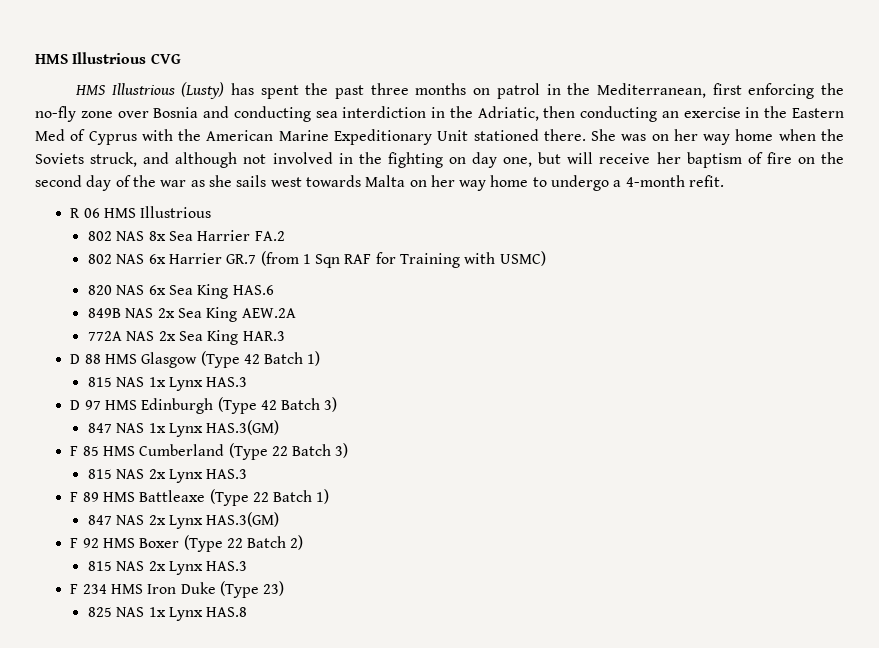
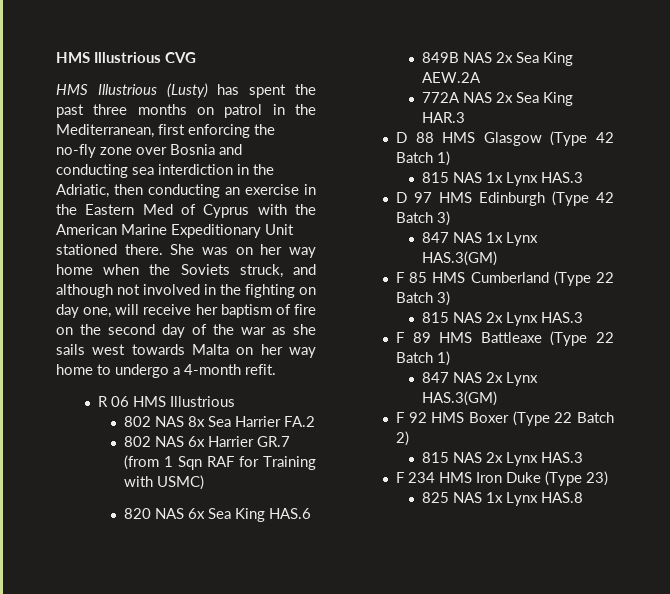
[538,152,562,164] but -> (112, 312) none

